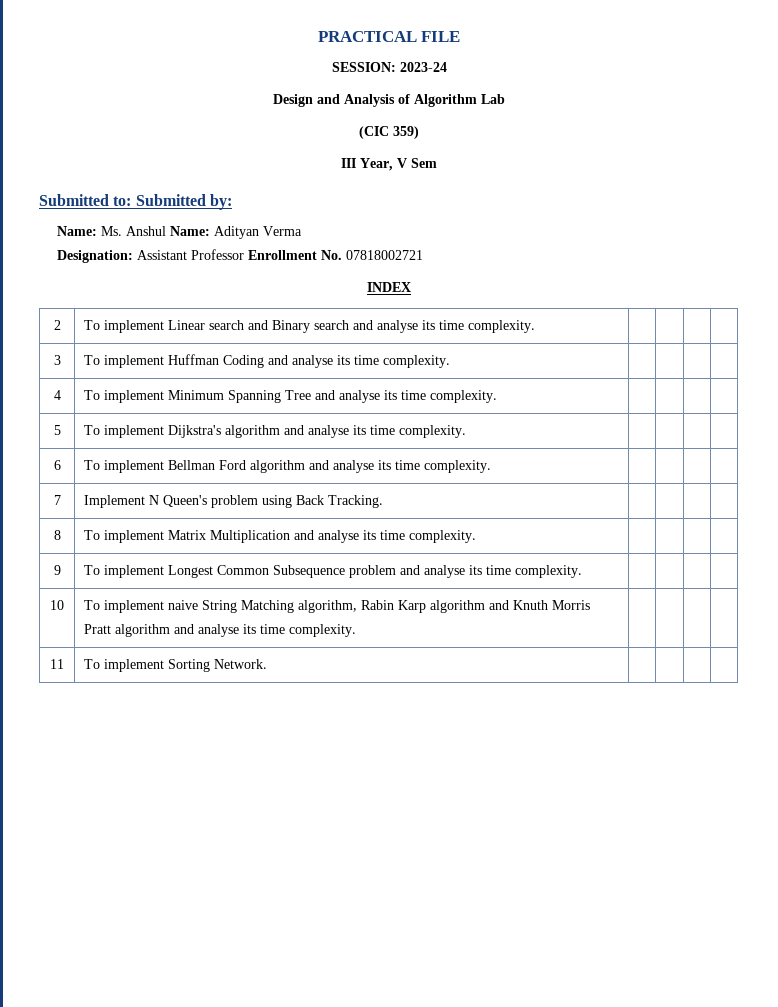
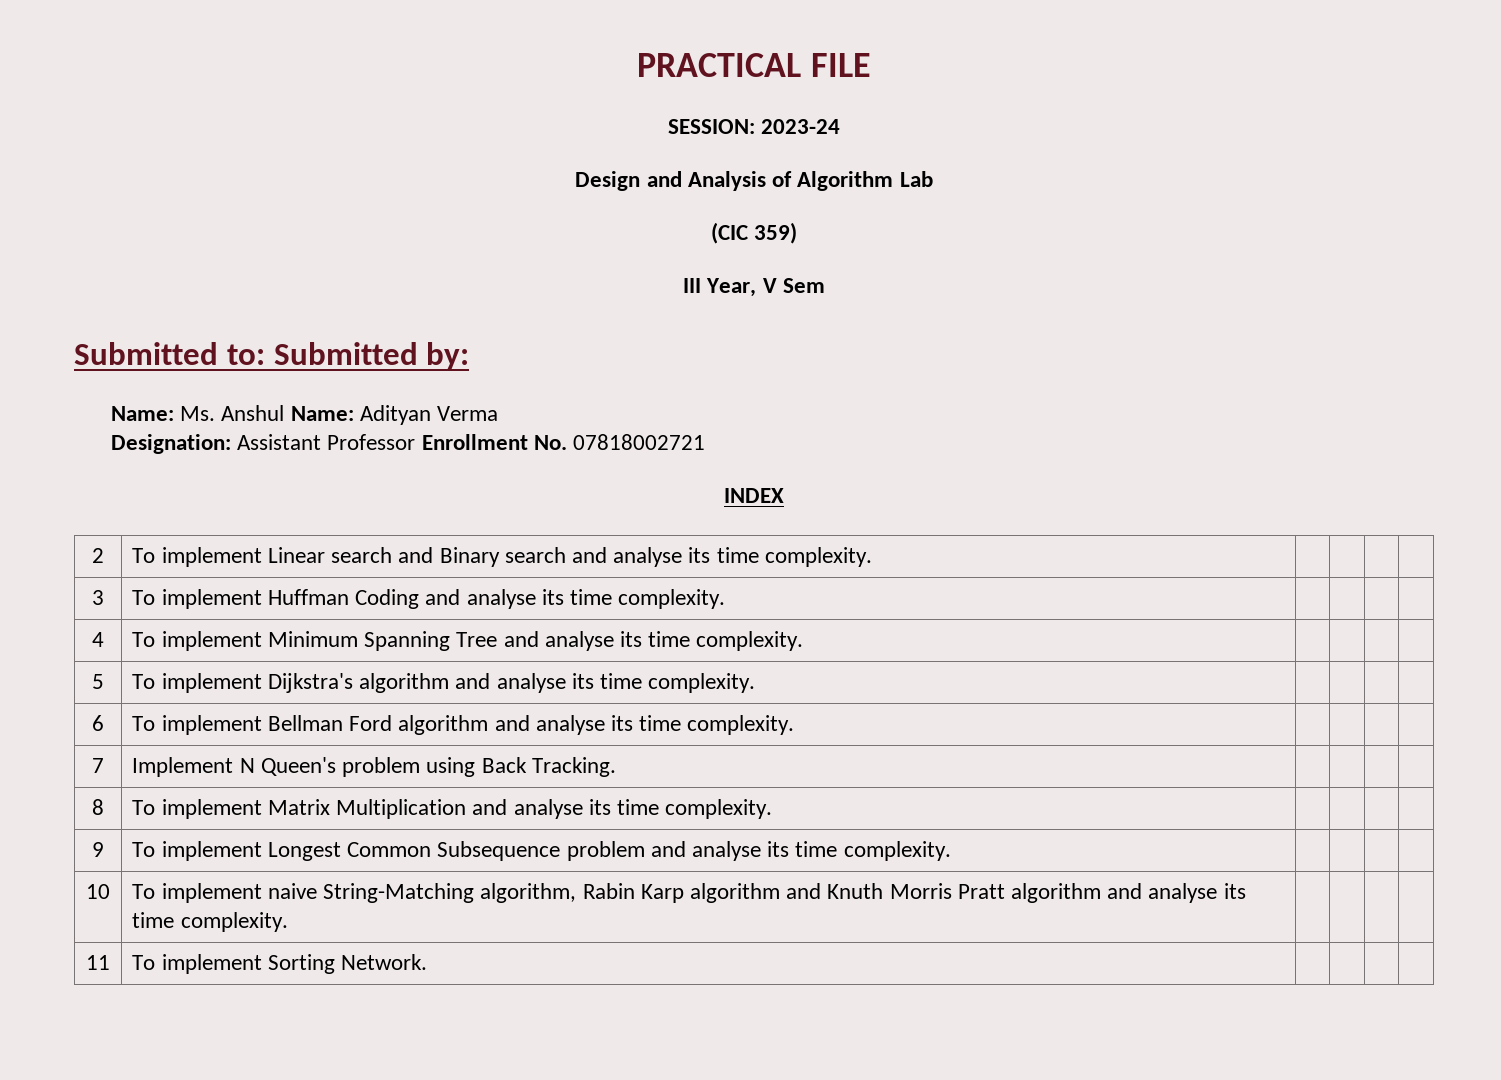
[202,600,295,613] String Matching -> [323,883,475,903] String-Matching

